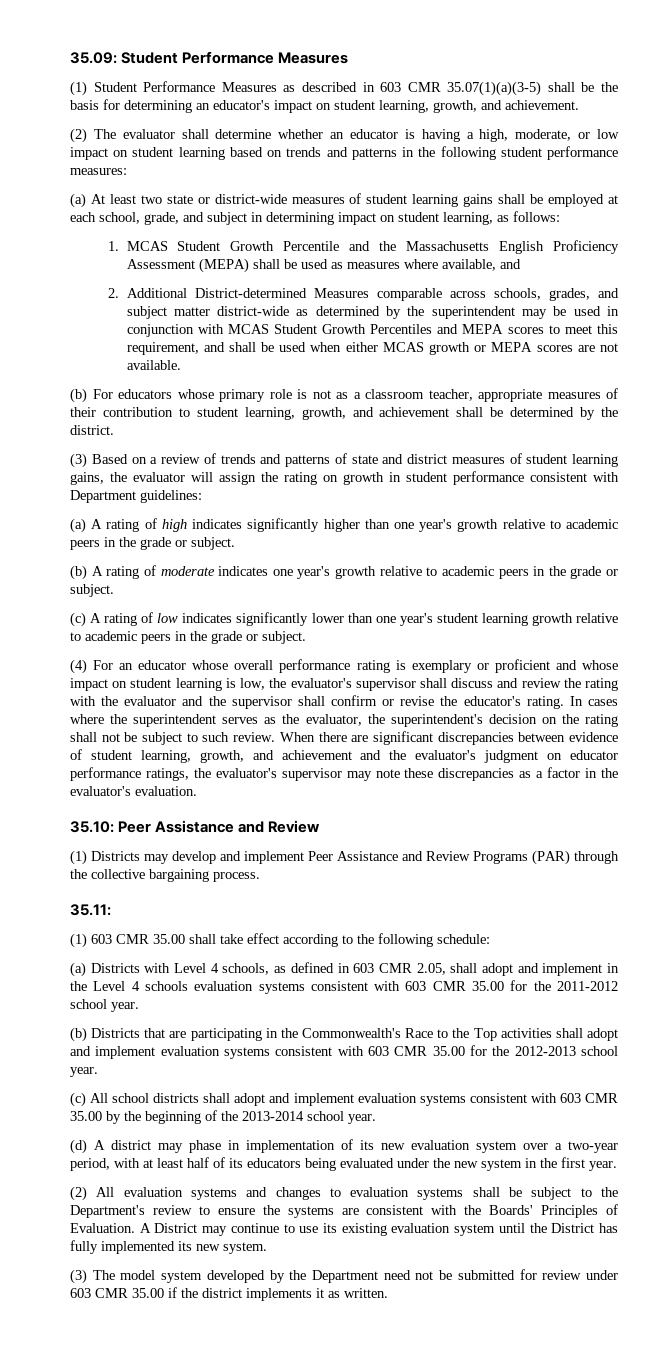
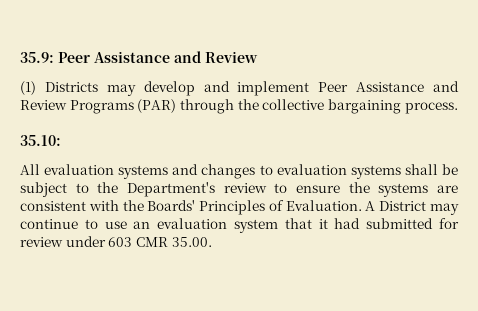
[70,51,349,64] [70,81,618,96] [70,99,579,113] [70,128,619,143] [70,146,618,160] [70,168,127,175] [70,193,618,208] [70,211,560,225] [107,240,619,254] [126,258,521,273] [107,288,619,301] [126,306,619,319] [126,324,618,337] [126,342,618,355] [126,360,181,370] [70,388,618,403] [70,407,619,420] [70,425,114,435] [70,453,618,468] [70,471,619,485] [70,490,202,503] [70,518,618,533] [70,537,235,550] [70,565,618,580] [70,584,114,597] [70,612,618,627] [70,631,306,644] [70,659,619,674] [70,678,618,691] [70,695,619,709] [70,714,618,727] [70,731,618,745] [70,749,619,763] [70,767,618,781] [70,786,197,796] [70,821,114,833] 35.09: Student Performance Measures // (1) Student Performance Measures as described in 603 CMR 35.07(1)(a)(3-5) shall be the basis for determining an educator's impact on student learning, growth, and achievement. // (2) The evaluator shall determine whether an educator is having a high, moderate, or low impact on student learning based on trends and patterns in the following student performance measures: // (a) At least two state or district-wide measures of student learning gains shall be employed at each school, grade, and subject in determining impact on student learning, as follows: // 1. MCAS Student Growth Percentile and the Massachusetts English Proficiency Assessment (MEPA) shall be used as measures where available, and // 2. Additional District-determined Measures comparable across schools, grades, and subject matter district-wide as determined by the superintendent may be used in conjunction with MCAS Student Growth Percentiles and MEPA scores to meet this requirement, and shall be used when either MCAS growth or MEPA scores are not available. // (b) For educators whose primary role is not as a classroom teacher, appropriate measures of their contribution to student learning, growth, and achievement shall be determined by the district. // (3) Based on a review of trends and patterns of state and district measures of student learning gains, the evaluator will assign the rating on growth in student performance consistent with Department guidelines: // (a) A rating of high indicates significantly higher than one year's growth relative to academic peers in the grade or subject. // (b) A rating of moderate indicates one year's growth relative to academic peers in the grade or subject. // (c) A rating of low indicates significantly lower than one year's student learning growth relative to academic peers in the grade or subject. // (4) For an educator whose overall performance rating is exemplary or proficient and whose impact on student learning is low, the evaluator's supervisor shall discuss and review the rating with the evaluator and the supervisor shall confirm or revise the educator's rating. In cases where the superintendent serves as the evaluator, the superintendent's decision on the rating shall not be subject to such review. When there are significant discrepancies between evidence of student learning, growth, and achievement and the evaluator's judgment on educator performance ratings, the evaluator's supervisor may note these discrepancies as a factor in the evaluator's evaluation. // 35.10: -> [20,52,54,63] 35.9:
[70,904,111,916] [70,933,490,948] [70,962,619,977] [70,980,619,994] [70,999,139,1012] [70,1027,619,1042] [70,1045,618,1059] [70,1067,98,1077] [70,1092,618,1107] [70,1110,376,1124] [70,1139,618,1154] [70,1157,617,1171] [70,1186,87,1201] 35.11: // (1) 603 CMR 35.00 shall take effect according to the following schedule: // (a) Districts with Level 4 schools, as defined in 603 CMR 2.05, shall adopt and implement in the Level 4 schools evaluation systems consistent with 603 CMR 35.00 for the 2011-2012 school year. // (b) Districts that are participating in the Commonwealth's Race to the Top activities shall adopt and implement evaluation systems consistent with 603 CMR 35.00 for the 2012-2013 school year. // (c) All school districts shall adopt and implement evaluation systems consistent with 603 CMR 35.00 by the beginning of the 2013-2014 school year. // (d) A district may phase in implementation of its new evaluation system over a two-year period, with at least half of its educators being evaluated under the new system in the first year. // (2) -> [20,135,61,146] 35.10: //
[323,1223,618,1236] [70,1240,267,1254] [70,1269,453,1284] its existing evaluation system until the District has fully implemented its new system. // (3) The model system developed by the Department need not be -> [133,218,361,233] an evaluation system that it had
[132,1287,388,1301] 35.00 if the district implements it as written. -> [171,237,212,247] 35.00.

